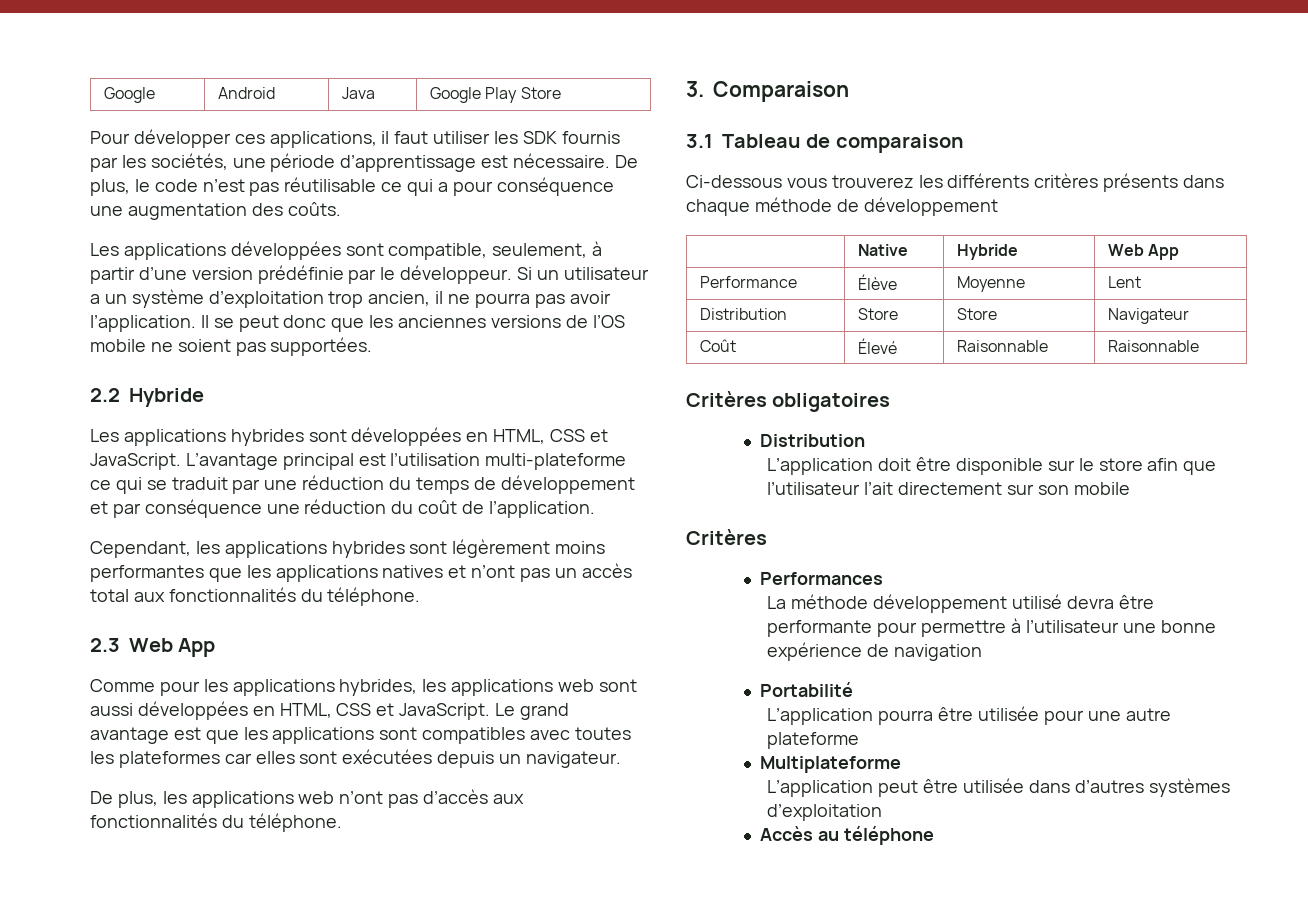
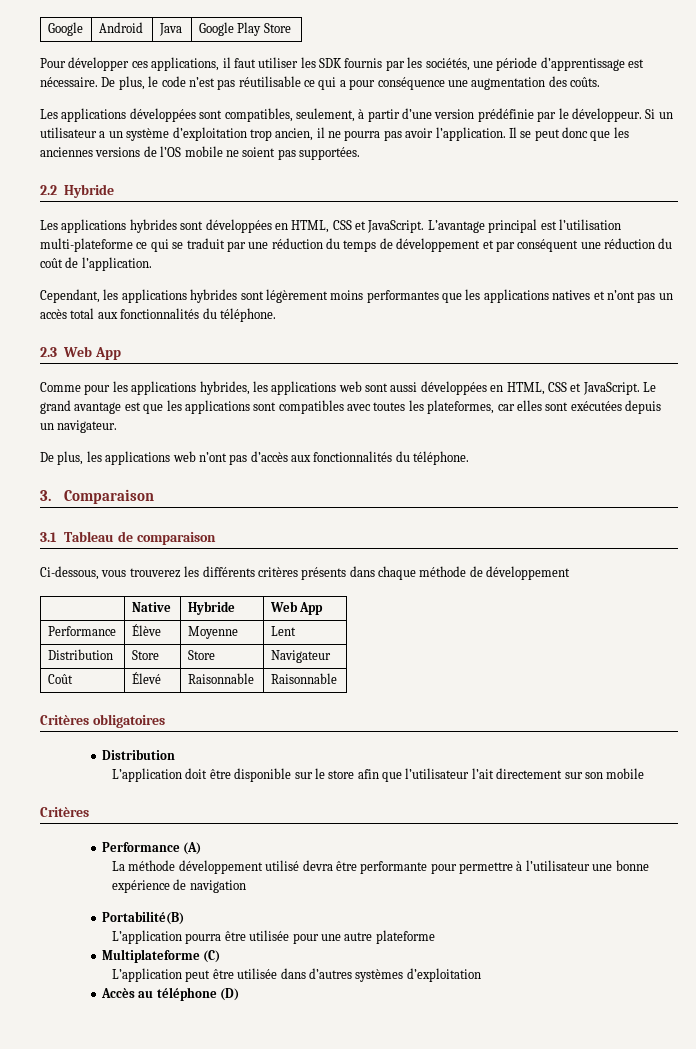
[388,243,488,260] compatible, -> [224,108,293,122] compatibles,
[144,499,262,518] conséquence -> [517,239,579,252] conséquent
[118,751,220,768] plateformes -> [427,400,495,414] plateformes,
[686,175,782,188] Ci-dessous -> [40,566,99,580] Ci-dessous,
[760,572,884,585] Performances -> [101,842,202,855] Performance (A)
[760,682,854,697] Portabilité -> [101,911,184,925] Portabilité(B)
(902, 764) none -> [203,950,221,963] (C)
(934, 835) none -> [219,988,239,1001] (D)

